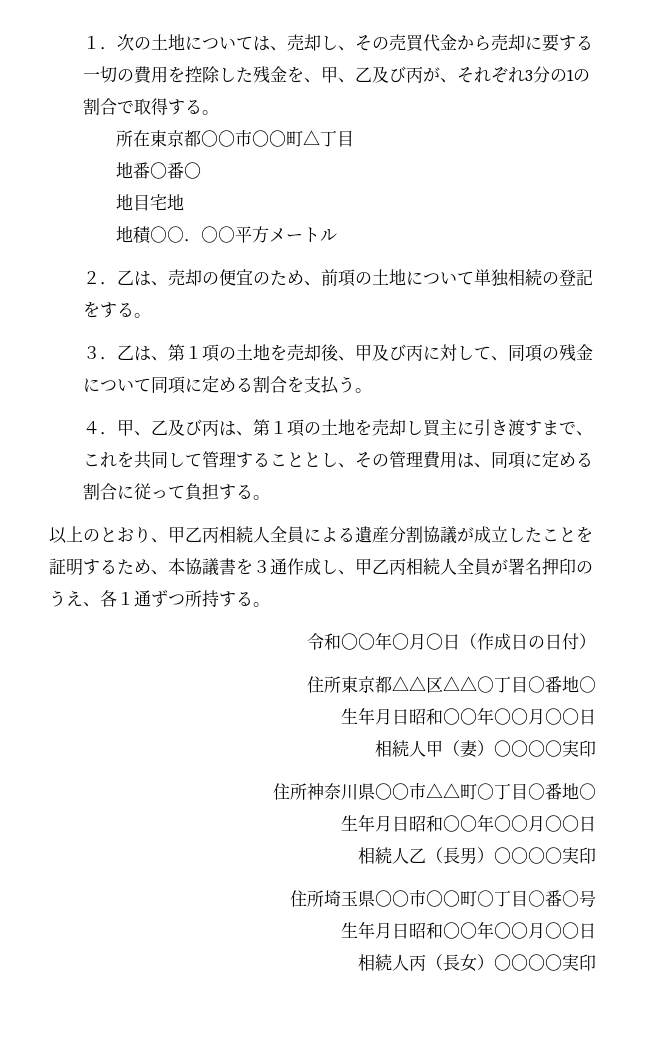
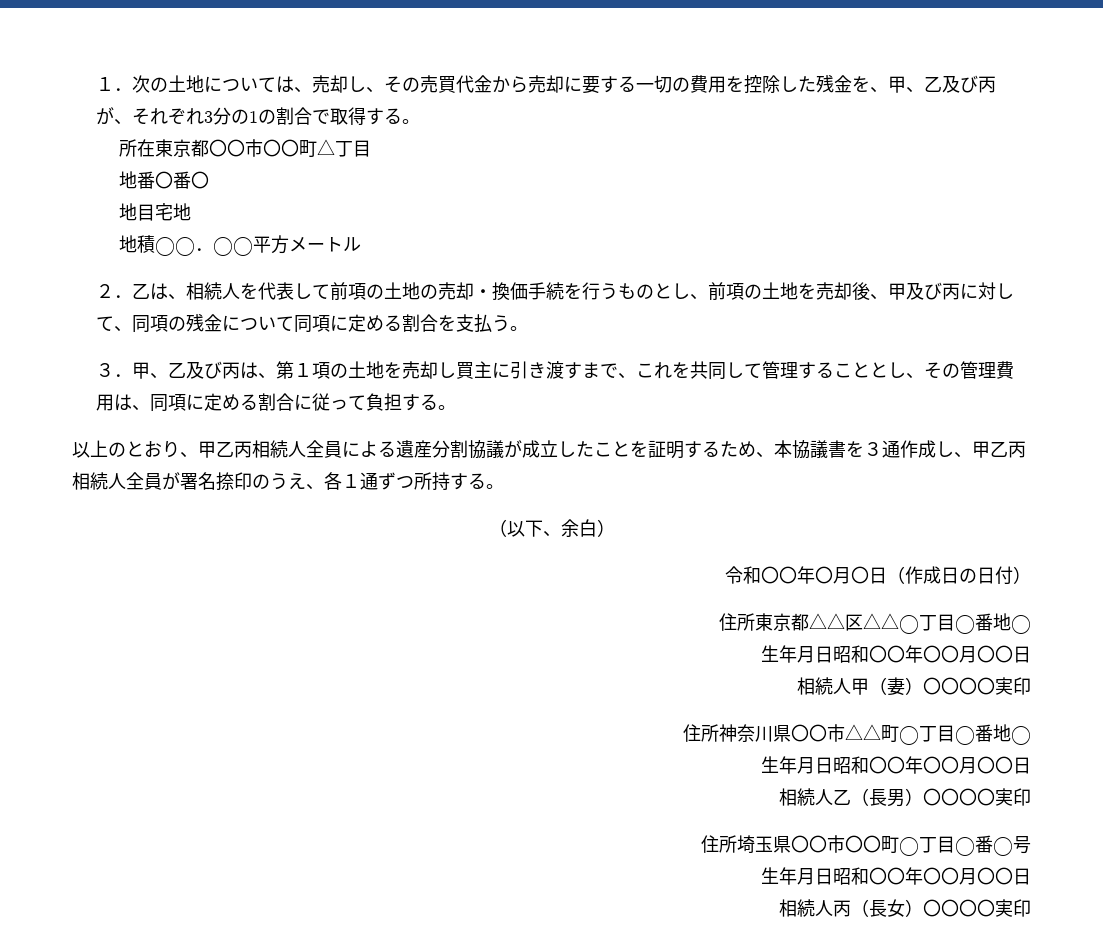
[167,269,593,287] [82,301,151,318] [82,344,202,361] 売却の便宜のため、前項の土地について単独相続の登記をする。 // ３．乙は、第１ -> [185,282,726,301] 相続人を代表して前項の土地の売却・換価手続を行うものとし、前
[82,421,100,434] ４ -> [95,363,114,377] ３
[542,558,559,575] 押 -> [216,472,234,491] 捺
(270, 604) none -> [488,519,615,538] // （以下、余白）

